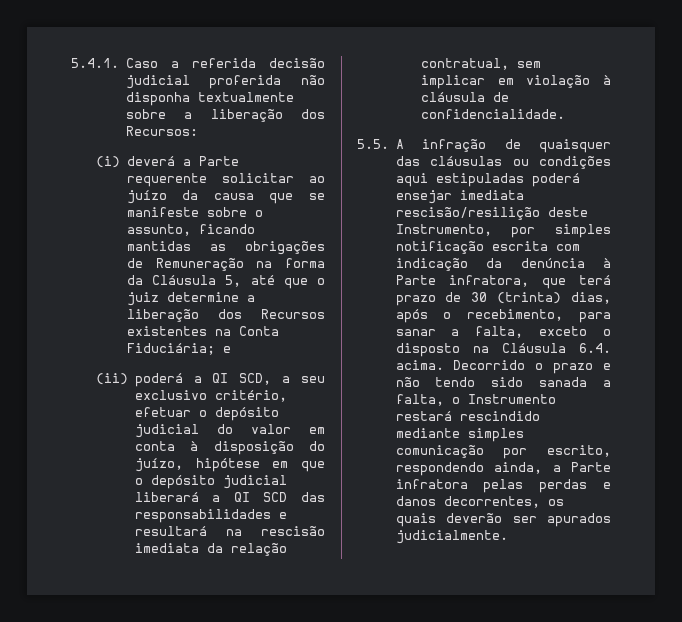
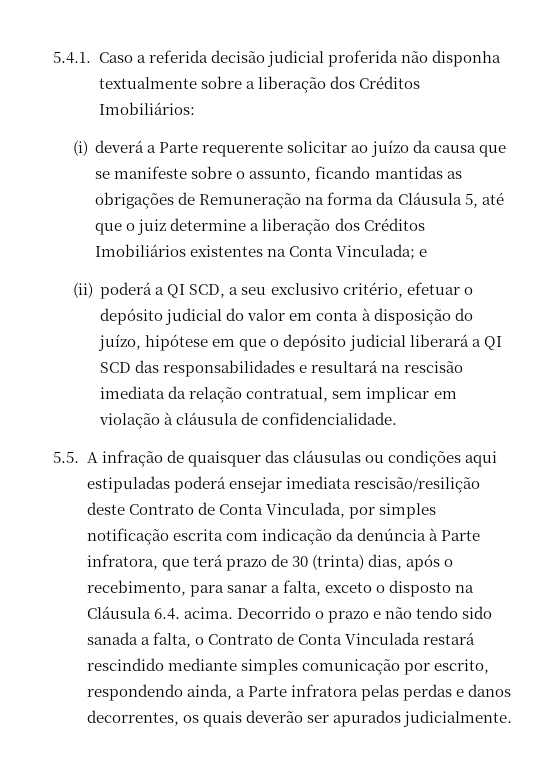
[125,126,198,136] Recursos: -> [358,76,420,89] [98,102,195,115] Créditos Imobiliários:
[261,309,325,319] Recursos -> [363,218,425,231] [95,244,187,257] Créditos Imobiliários
[126,343,215,355] Fiduciária; -> [336,244,416,260] Vinculada;
[395,224,492,236] Instrumento, -> [128,502,345,518] Contrato de Conta Vinculada,
[467,394,556,404] Instrumento -> [207,632,420,645] Contrato de Conta Vinculada

